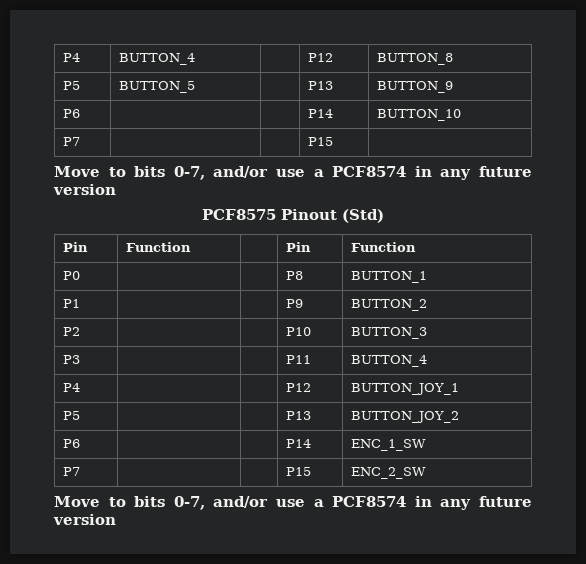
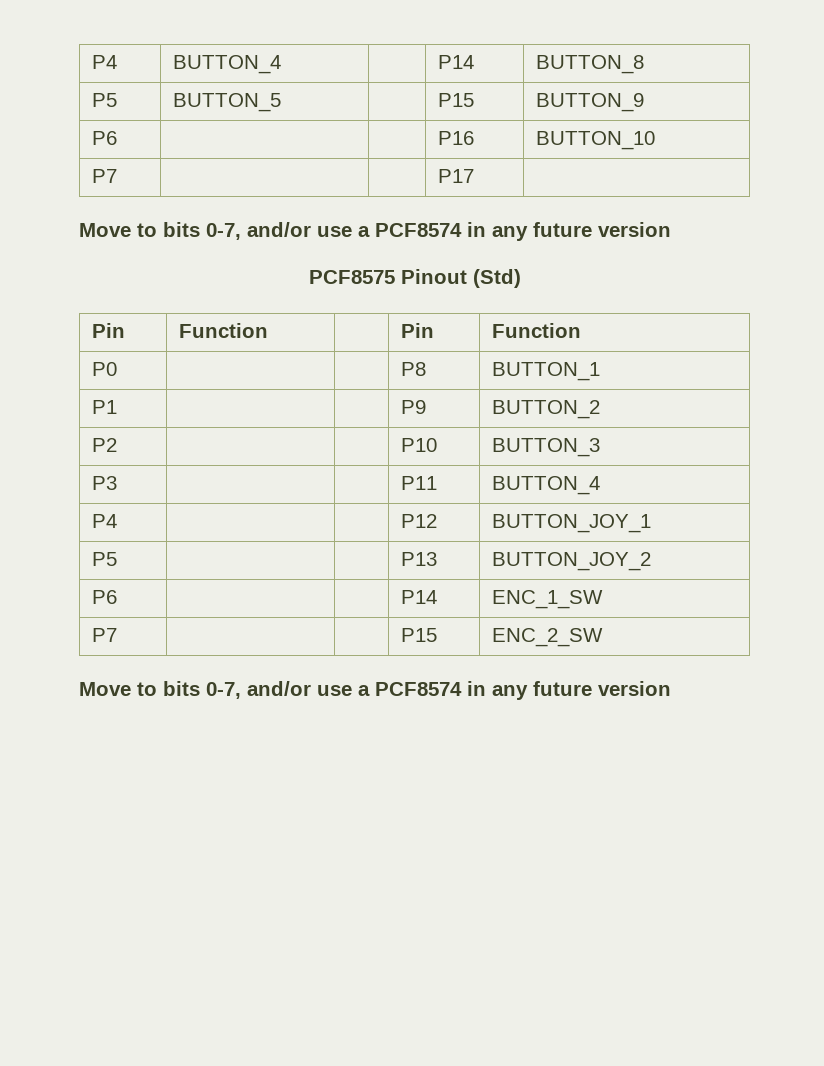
[307,53,333,62] P12 -> [438,55,475,69] P14
[307,81,333,90] P13 -> [438,93,475,107] P15
[307,109,333,118] P14 -> [438,131,475,145] P16
[307,137,333,146] P15 -> [438,169,475,183] P17

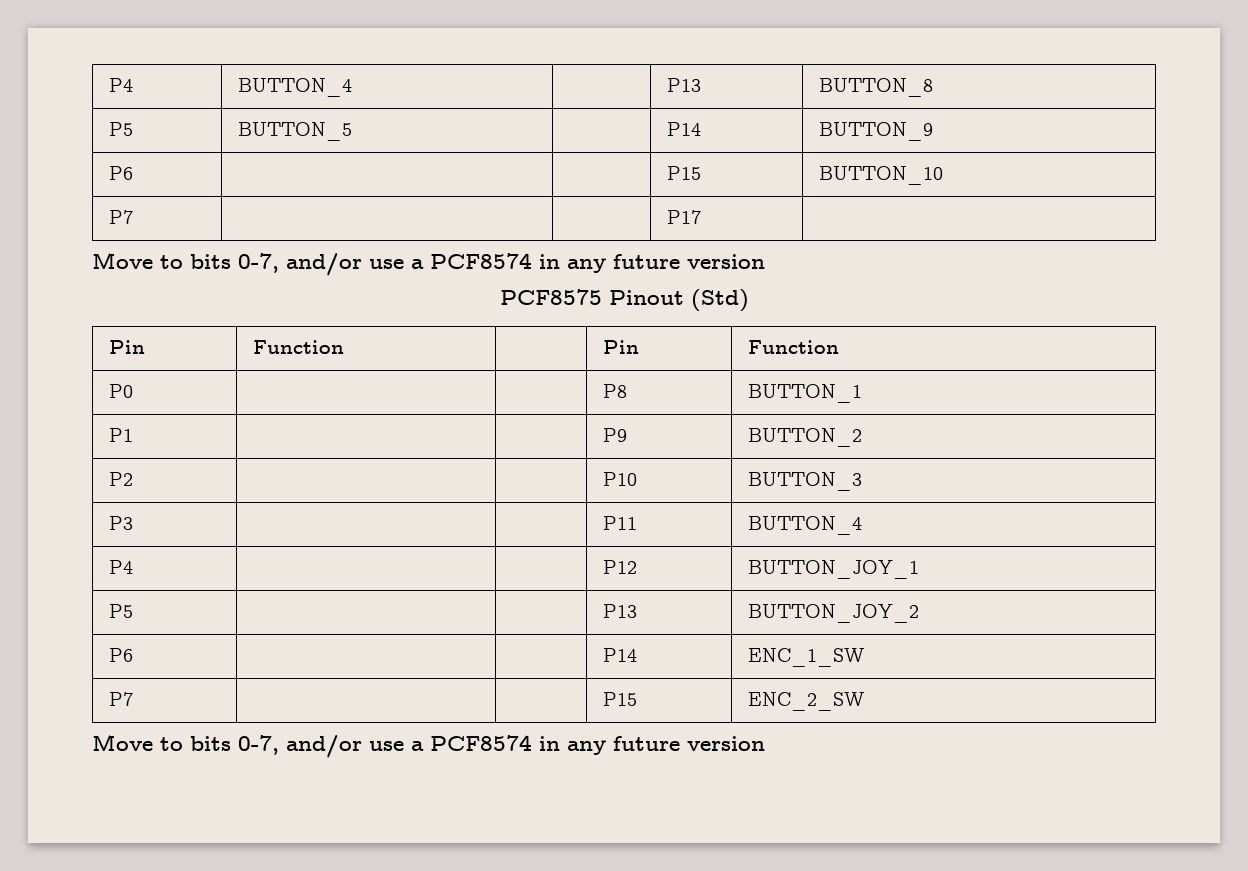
[438,55,475,69] P14 -> [666,78,701,92] P13
[438,93,475,107] P15 -> [666,122,701,136] P14
[438,131,475,145] P16 -> [666,166,701,180] P15

